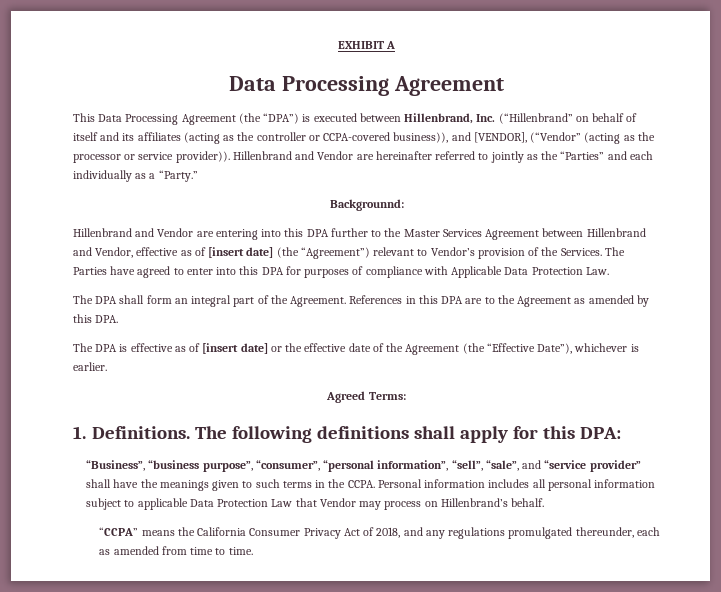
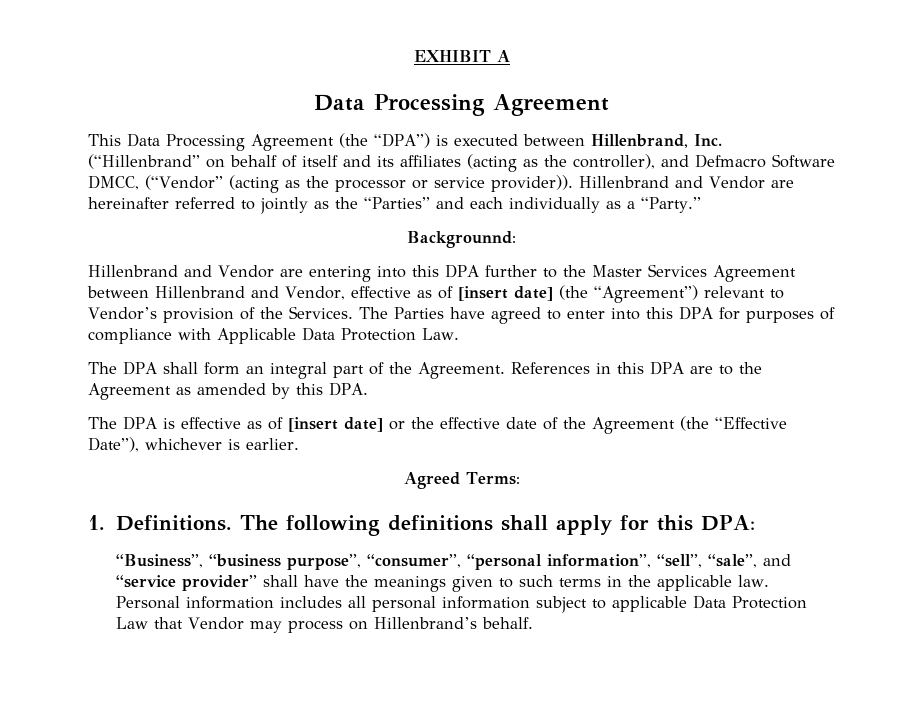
[256,132,527,143] controller or CCPA-covered business)), and [VENDOR], -> [573,154,835,169] [88,175,139,190] controller), and Defmacro Software DMCC,
[347,480,375,488] CCPA. -> [656,575,769,591] applicable law.
[99,527,660,539] [99,546,253,555] // “CCPA” means the California Consumer Privacy Act of 2018, and any regulations promulgated thereunder, each as amended from time to time. -> (533, 623) none

